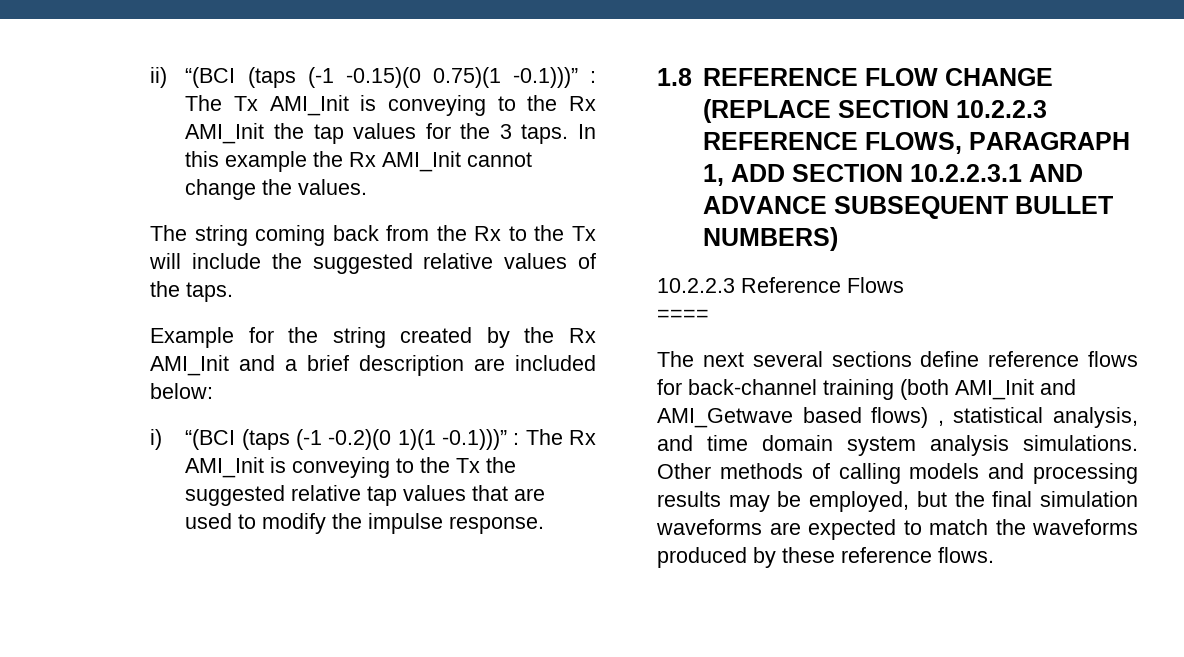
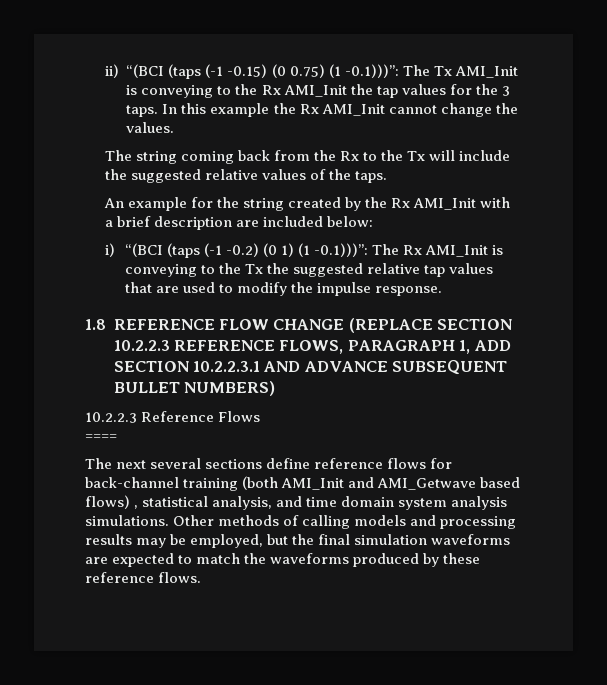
[345,67,596,88] -0.15)(0 0.75)(1 -0.1)))” : -> [227,64,399,78] -0.15) (0 0.75) (1 -0.1)))”:
[150,327,235,348] Example -> [103,197,187,211] An example
[239,355,276,371] and -> [480,197,511,208] with
[328,429,520,450] -0.2)(0 1)(1 -0.1)))” : -> [225,243,368,257] -0.2) (0 1) (1 -0.1)))”:

